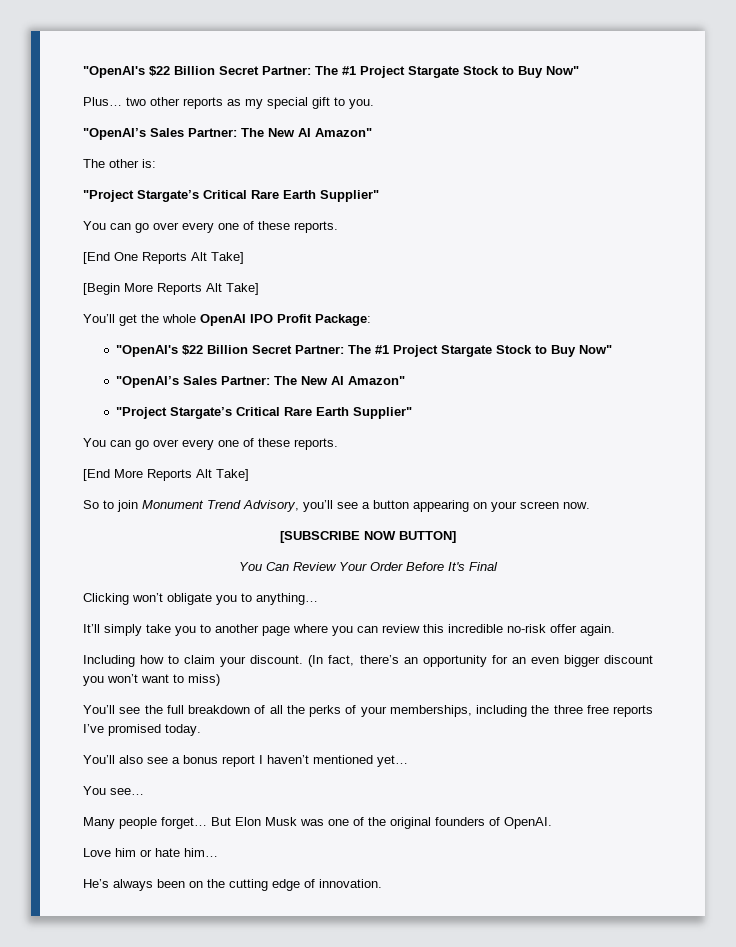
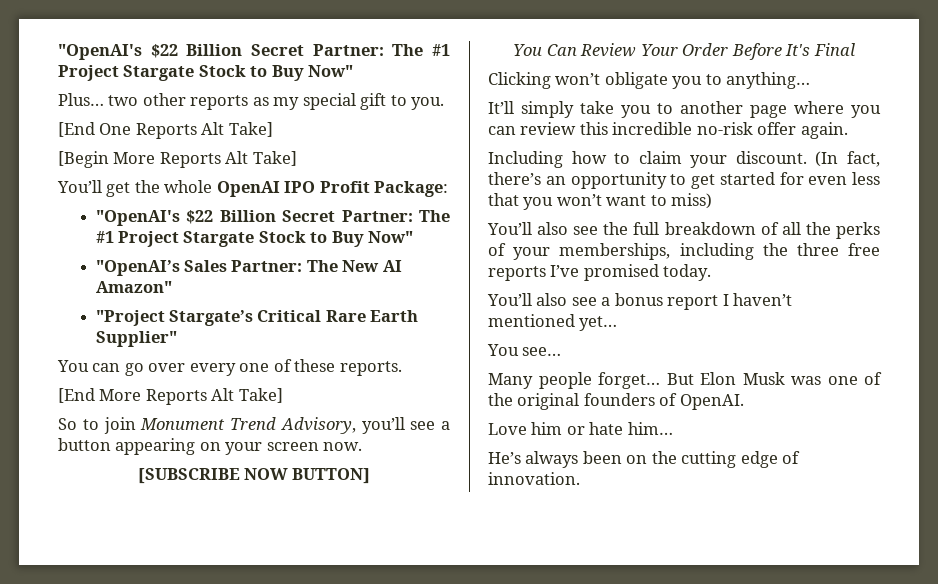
[83,128,372,140] [83,159,156,168] [83,190,379,202] [83,221,338,233] // "OpenAI’s Sales Partner: The New AI Amazon" // The other is: // "Project Stargate’s Critical Rare Earth Supplier" // You can go over every one of these reports. -> (445, 103) none
[491,655,653,667] for an even bigger discount -> [670,172,880,189] [488,193,519,206] to get started for even less that
(115, 709) none -> [537,222,569,235] also

